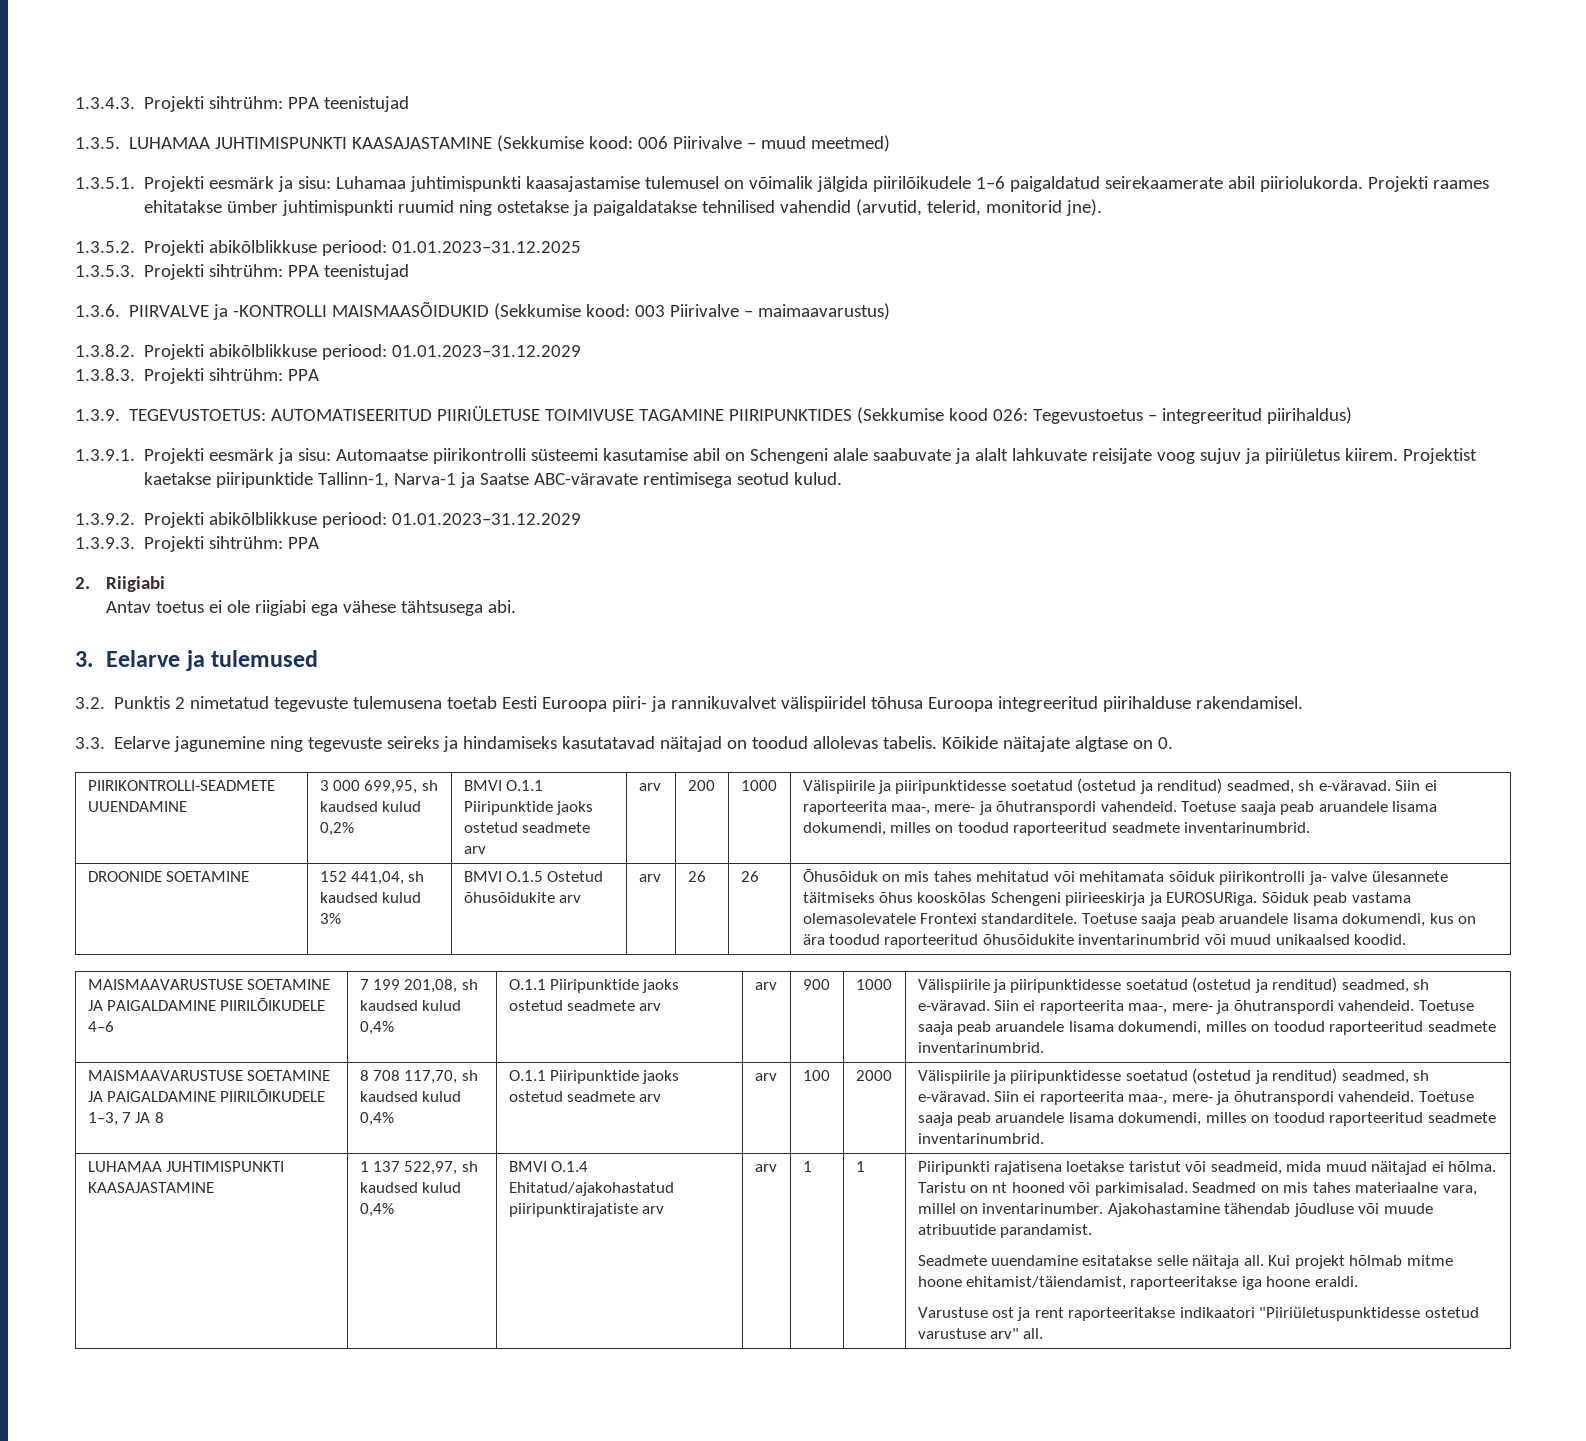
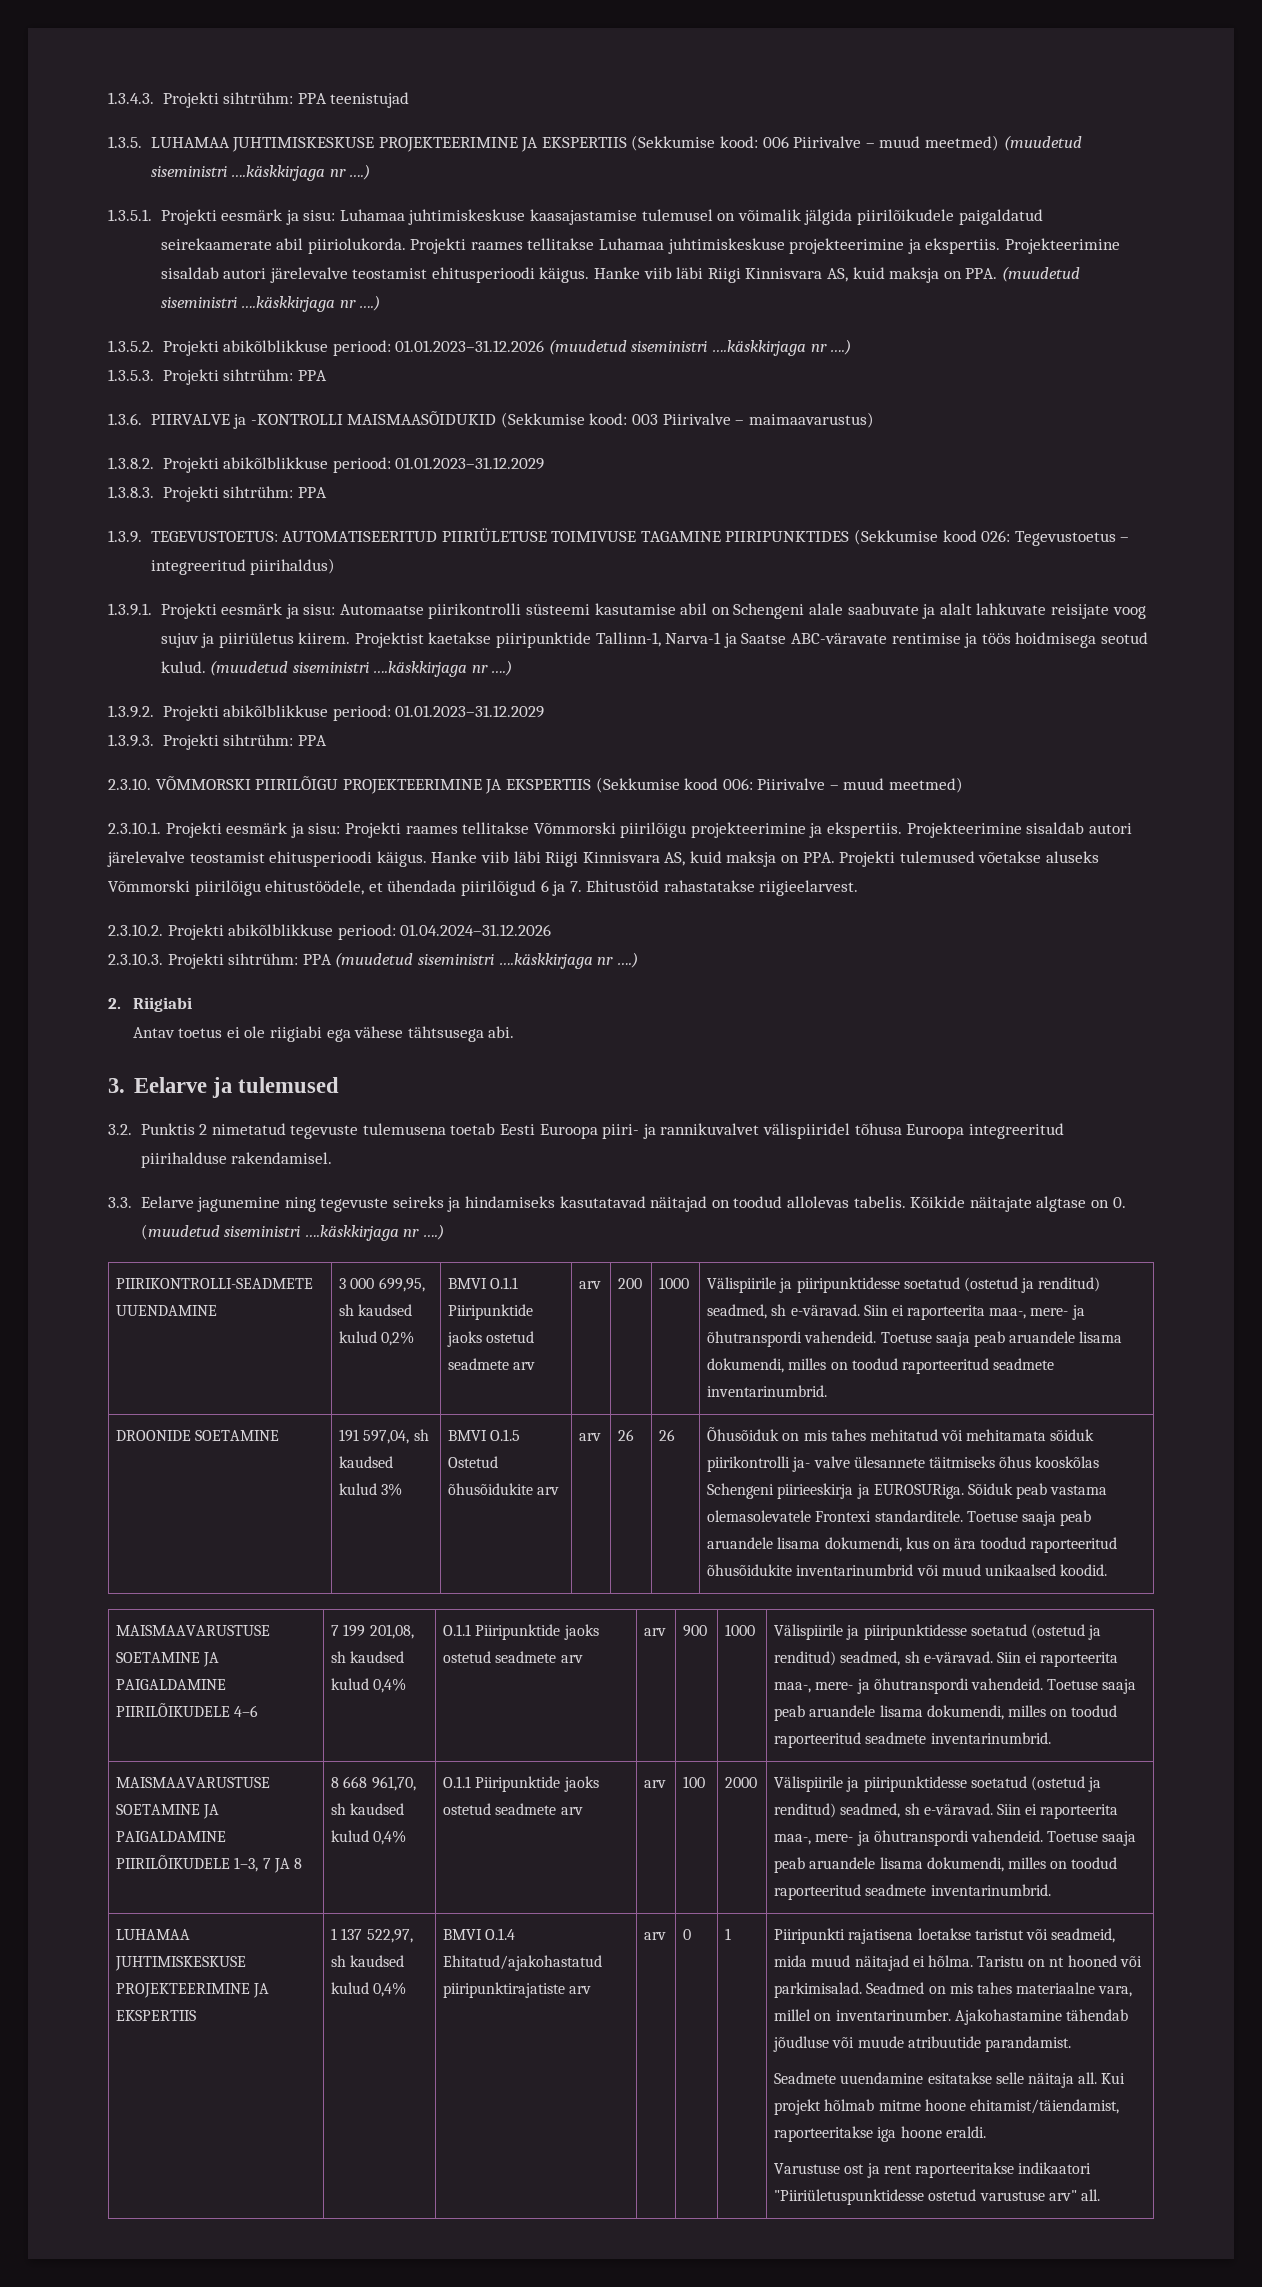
[215,137,493,149] JUHTIMISPUNKTI KAASAJASTAMINE -> [232,137,627,152] JUHTIMISKESKUSE PROJEKTEERIMINE JA EKSPERTIIS
(891, 143) none -> [1003,135,1082,151] [150,164,371,181] (muudetud siseministri ….käskkirjaga nr ….)
[410,176,522,192] juhtimispunkti -> [408,209,526,225] juhtimiskeskuse
[976,176,1006,189] 1–6 -> (954, 217) none
[144,199,1103,216] [75,240,582,256] ehitatakse ümber juhtimispunkti ruumid ning ostetakse ja paigaldatakse tehnilised vahendid (arvutid, telerid, monitorid jne). // 1.3.5.2. Projekti abikõlblikkuse periood: 01.01.2023–31.12.2025 -> [527,238,1120,254] [160,266,1080,283] [160,295,381,312] [108,339,852,356] tellitakse Luhamaa juhtimiskeskuse projekteerimine ja ekspertiis. Projekteerimine sisaldab autori järelevalve teostamist ehitusperioodi käigus. Hanke viib läbi Riigi Kinnisvara AS, kuid maksja on PPA. (muudetud siseministri ….käskkirjaga nr ….) // 1.3.5.2. Projekti abikõlblikkuse periood: 01.01.2023–31.12.2026 (muudetud siseministri ….käskkirjaga nr ….)
[324,264,410,280] teenistujad -> (327, 375) none
[643,472,843,488] rentimisega seotud kulud. -> [891,632,1148,648] [160,660,513,677] rentimise ja töös hoidmisega seotud kulud. (muudetud siseministri ….käskkirjaga nr ….)
(320, 543) none -> [108,776,964,794] [108,822,1132,838] [107,851,1100,867] [108,880,859,896] [108,924,552,940] [108,952,638,969] // 2.3.10. VÕMMORSKI PIIRILÕIGU PROJEKTEERIMINE JA EKSPERTIIS (Sekkumise kood 006: Piirivalve – muud meetmed) // 2.3.10.1. Projekti eesmärk ja sisu: Projekti raames tellitakse Võmmorski piirilõigu projekteerimine ja ekspertiis. Projekteerimine sisaldab autori järelevalve teostamist ehitusperioodi käigus. Hanke viib läbi Riigi Kinnisvara AS, kuid maksja on PPA. Projekti tulemused võetakse aluseks Võmmorski piirilõigu ehitustöödele, et ühendada piirilõigud 6 ja 7. Ehitustöid rahastatakse riigieelarvest. // 2.3.10.2. Projekti abikõlblikkuse periood: 01.04.2024–31.12.2026 // 2.3.10.3. Projekti sihtrühm: PPA (muudetud siseministri ….käskkirjaga nr ….)
(1174, 743) none -> [140,1224,444,1241] (muudetud siseministri ….käskkirjaga nr ….)
[319,871,405,885] 152 441,04, -> [339,1429,410,1444] 191 597,04,
[373,1070,458,1084] 708 117,70, -> [343,1776,416,1791] 668 961,70,
[166,1161,285,1172] [87,1182,214,1193] JUHTIMISPUNKTI KAASAJASTAMINE -> [115,1956,247,1971] [116,1983,270,1998] [116,2010,197,2021] JUHTIMISKESKUSE PROJEKTEERIMINE JA EKSPERTIIS
[802,1161,812,1172] 1 -> [683,1929,692,1940] 0

